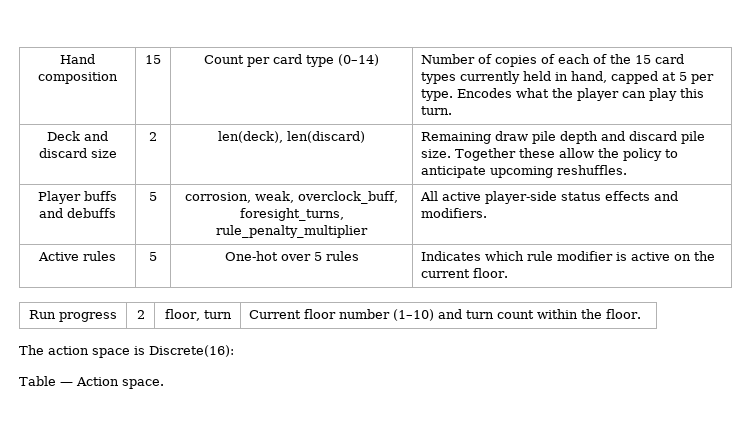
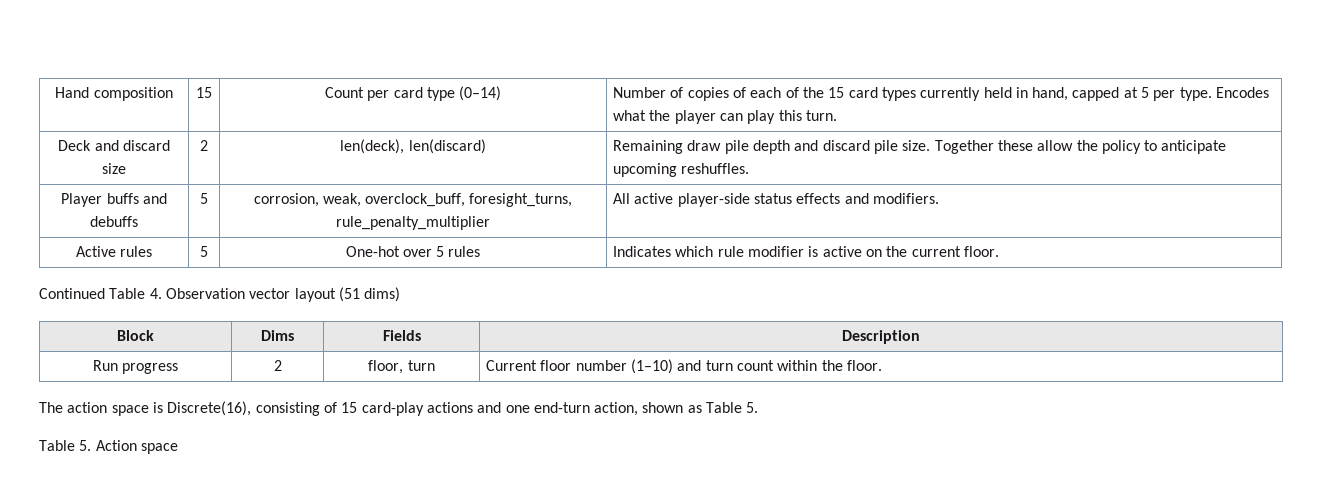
(509, 273) none -> [39,287,401,302] [117,330,154,341] [261,330,294,341] [382,330,421,341] [842,330,920,344] // Continued Table 4. Observation vector layout (51 dims) // Block | Dims | Fields | Description
[149,345,234,357] [19,376,164,389] Discrete(16): // Table — Action space. -> [167,401,759,416] [39,440,178,454] Discrete(16), consisting of 15 card-play actions and one end-turn action, shown as Table 5. // Table 5. Action space

